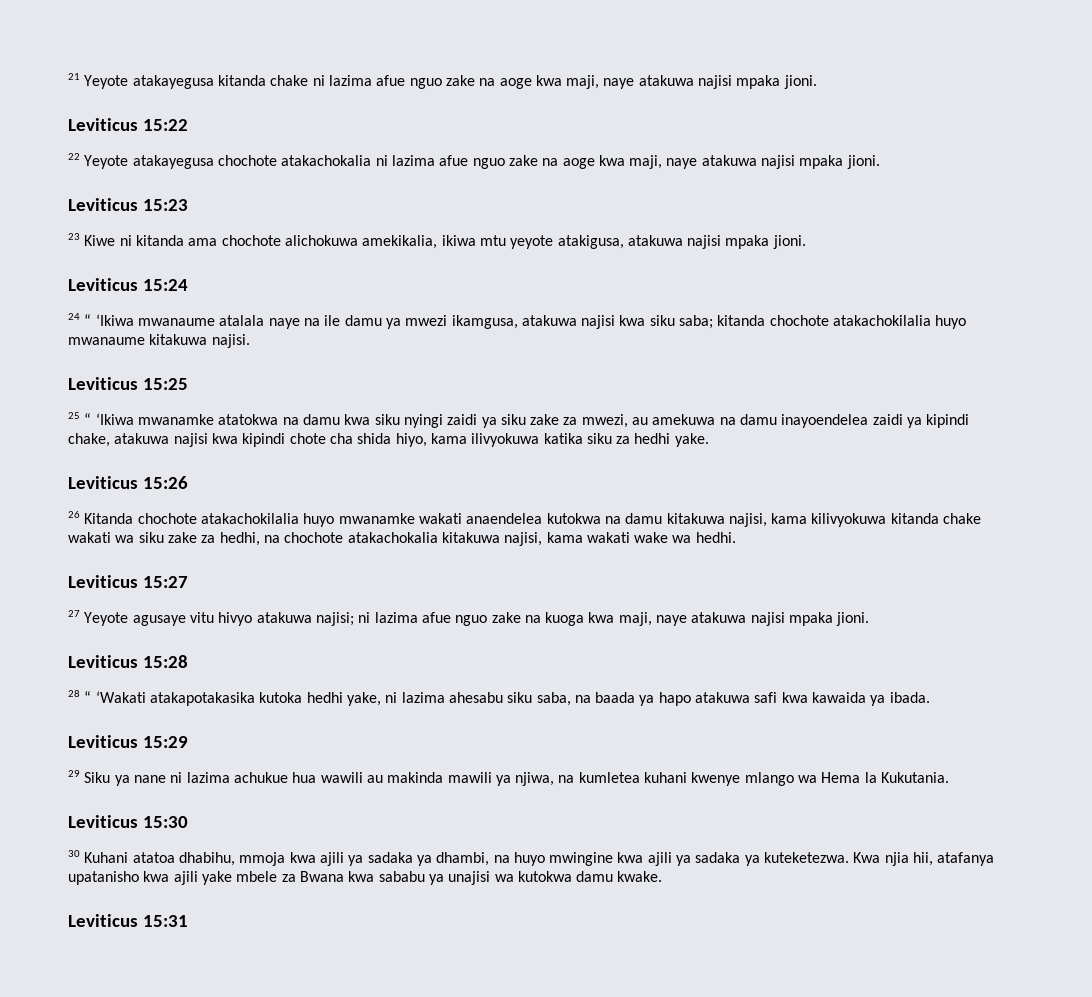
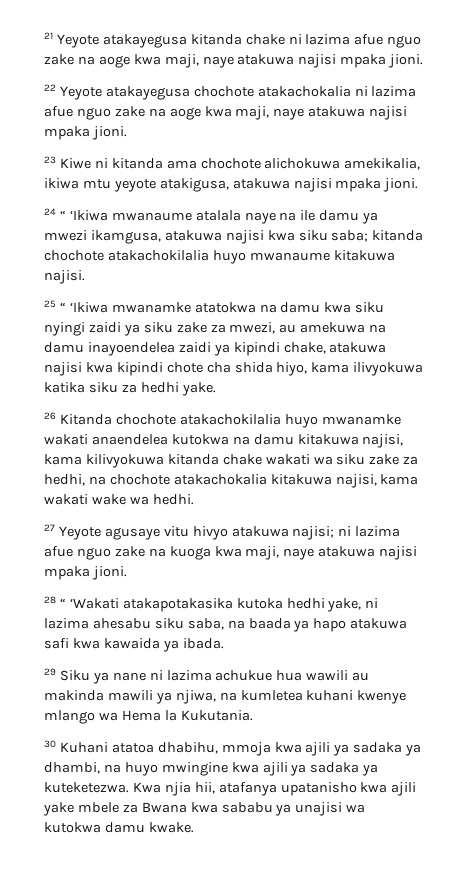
[68,118,188,131] // Leviticus 15:22 -> (424, 61) none
[68,198,188,211] // Leviticus 15:23 -> (127, 133) none
[68,278,188,291] // Leviticus 15:24 -> (419, 185) none
[68,377,188,390] // Leviticus 15:25 -> (85, 277) none
[68,476,188,489] // Leviticus 15:26 -> (216, 389) none
[68,575,188,588] // Leviticus 15:27 -> (194, 499) none
[68,655,188,668] // Leviticus 15:28 -> (127, 573) none
[68,735,188,748] // Leviticus 15:29 -> (224, 643) none
[68,815,188,828] // Leviticus 15:30 -> (253, 715) none
[68,914,188,927] // Leviticus 15:31 -> (194, 827) none

